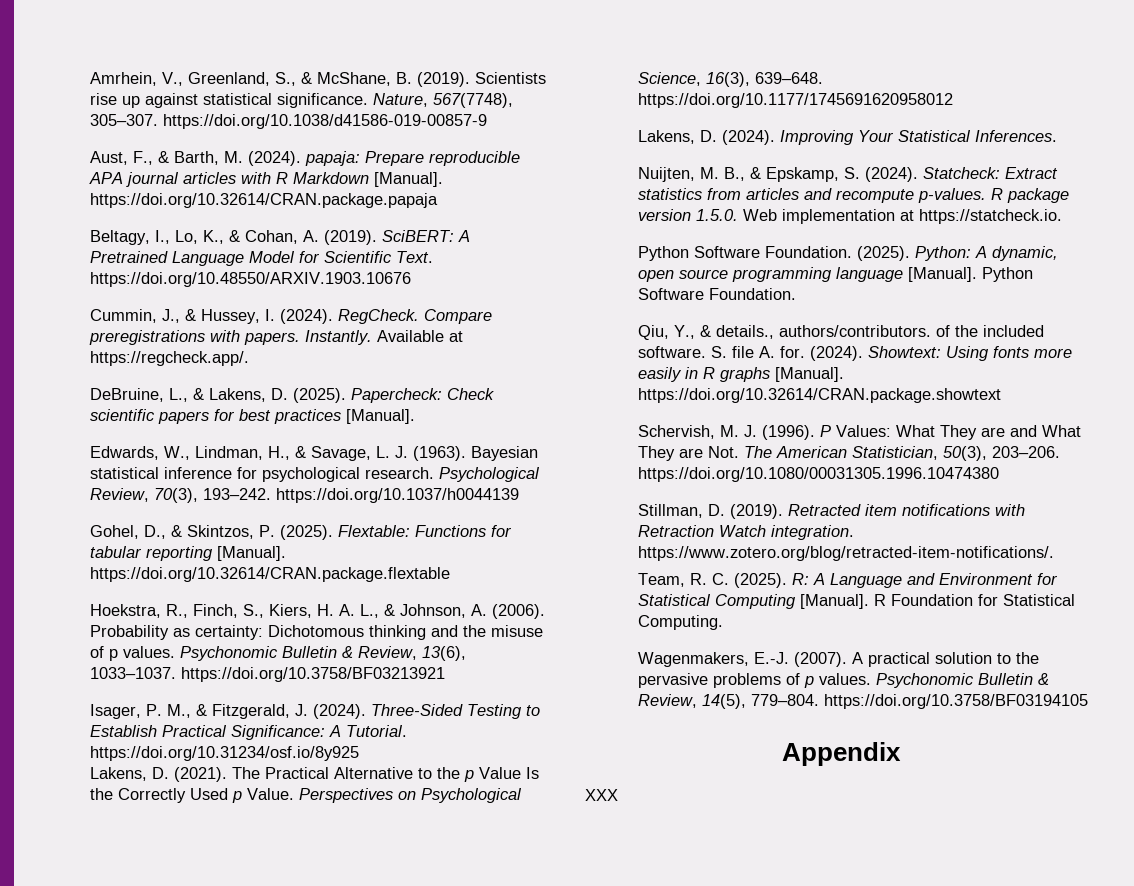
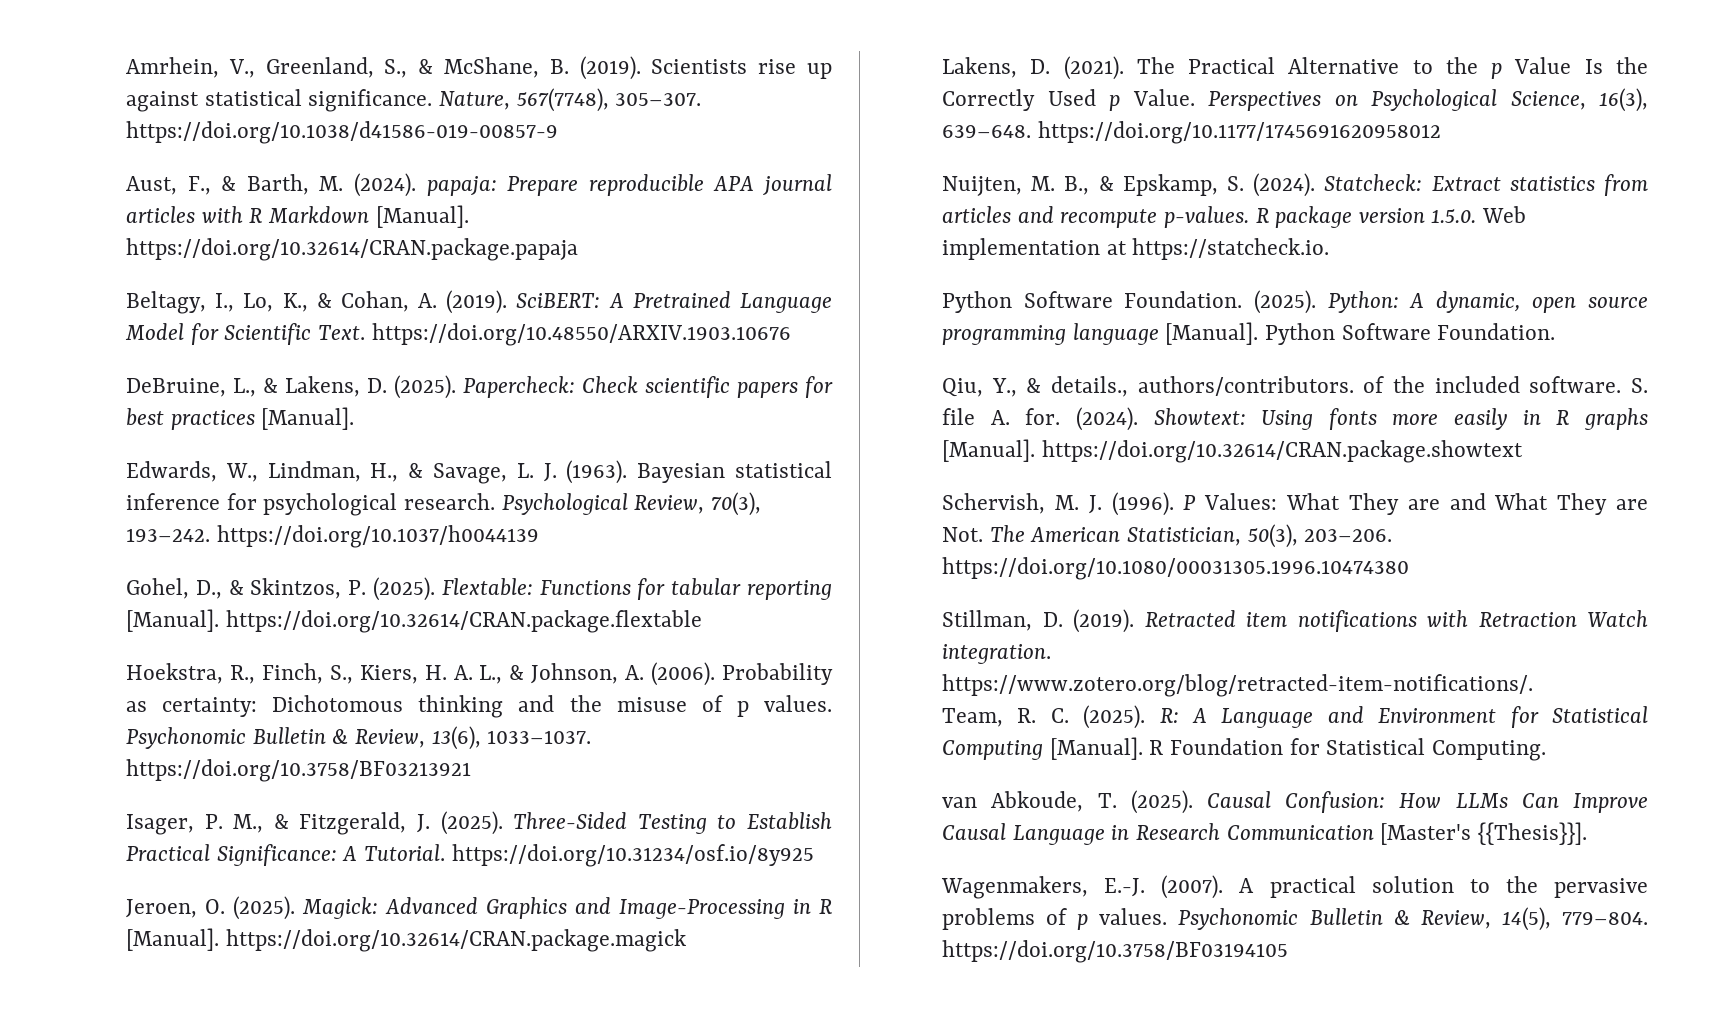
[90,309,493,324] [89,330,464,345] [90,351,250,366] // Cummin, J., & Hussey, I. (2024). RegCheck. Compare preregistrations with papers. Instantly. Available at https://regcheck.app/. -> (791, 334) none
[313,704,367,719] (2024). -> [440,811,503,835] (2025).
(360, 753) none -> [126,896,833,920] [126,928,686,952] // Jeroen, O. (2025). Magick: Advanced Graphics and Image-Processing in R [Manual]. https://doi.org/10.32614/CRAN.package.magick
[638,130,1058,145] // Lakens, D. (2024). Improving Your Statistical Inferences. -> (1441, 132) none
(724, 622) none -> [942,790,1648,814] [942,822,1587,845] // van Abkoude, T. (2025). Causal Confusion: How LLMs Can Improve Causal Language in Research Communication [Master's {{Thesis}}].
[782,742,901,766] [585,789,618,801] // Appendix // XXX -> (1289, 951) none

